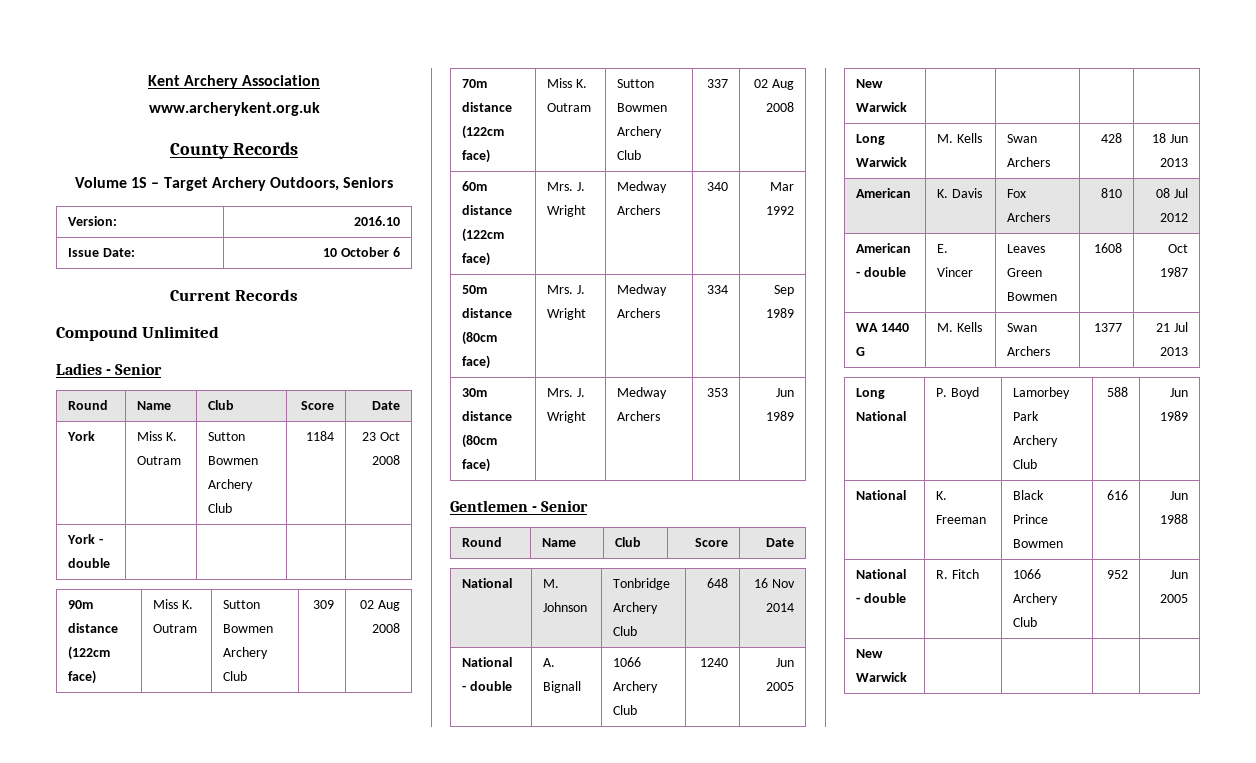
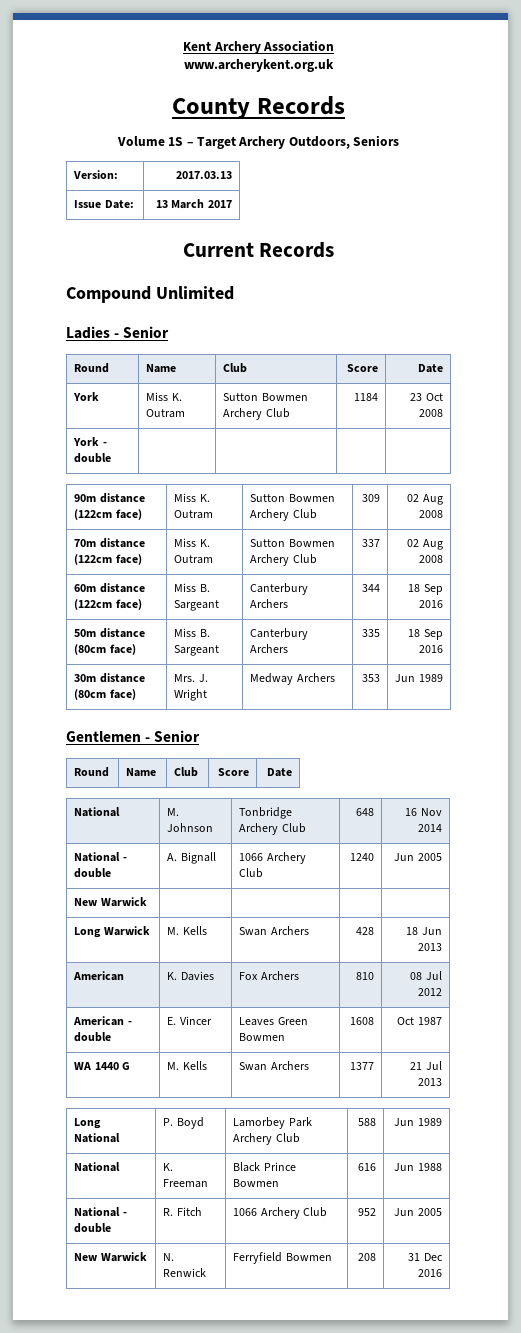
[353,216,400,226] 2016.10 -> [175,171,232,179] 2017.03.13
[323,247,400,257] 10 October 6 -> [156,199,232,209] 13 March 2017
[547,182,586,191] [547,205,587,217] [617,181,668,193] [617,205,661,215] [706,182,728,191] [769,182,794,191] [765,206,794,215] [462,285,488,294] [462,308,513,318] [462,331,498,345] [462,355,491,369] [547,285,586,294] [547,308,587,320] [617,284,668,296] [617,308,661,318] [706,285,728,294] [773,285,794,296] [765,308,794,318] Mrs. J. Wright | Medway Archers | 340 | Mar 1992 // 50m distance (80cm face) | Mrs. J. Wright | Medway Archers | 334 | Sep 1989 -> [174,583,210,592] [174,600,220,611] [250,583,309,595] [250,599,289,608] [361,584,380,592] [408,584,443,595] [418,600,443,608] [74,628,145,638] [74,644,136,655] [174,628,210,637] [174,645,220,656] [250,628,309,640] [250,644,289,653] [361,629,380,637] [408,629,443,640] [418,645,443,653] Miss B. Sargeant | Canterbury Archers | 344 | 18 Sep 2016 // 50m distance (80cm face) | Miss B. Sargeant | Canterbury Archers | 335 | 18 Sep 2016
[952,188,983,198] Davis -> [180,971,214,981] Davies
(908, 677) | | | -> [163,1253,175,1261] [163,1268,207,1277] [233,1252,332,1264] [357,1253,376,1261] [408,1253,443,1261] [417,1269,442,1277] N. Renwick | Ferryfield Bowmen | 208 | 31 Dec 2016

